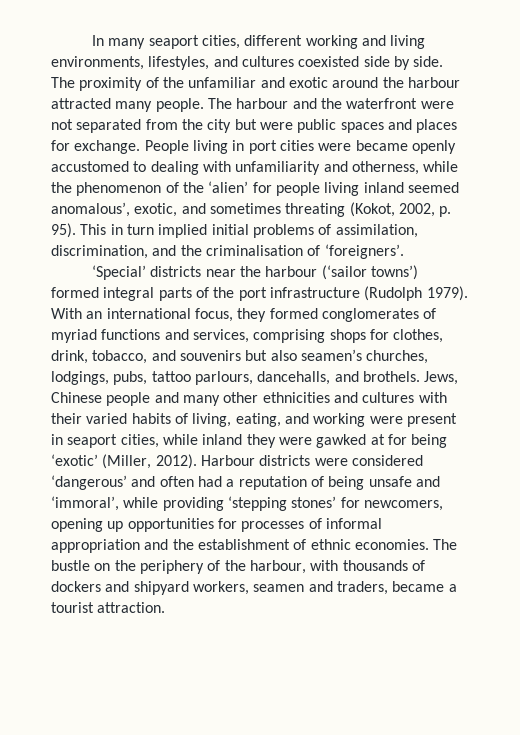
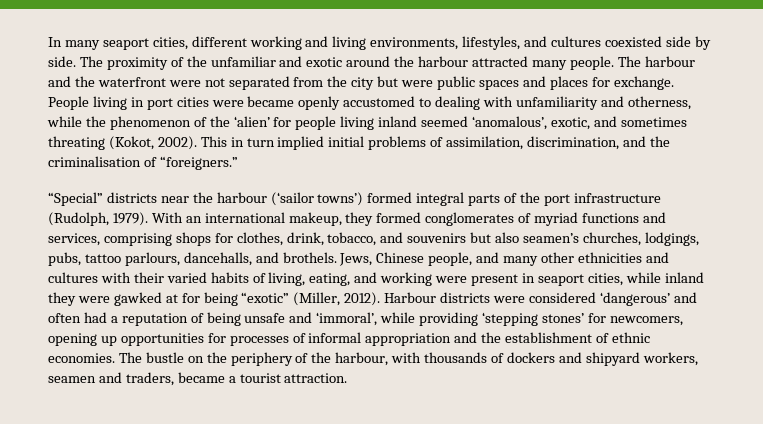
[51,202,130,217] anomalous’, -> [472,116,548,130] ‘anomalous’,
[398,203,452,217] [51,223,76,238] 2002, p. 95). -> [157,136,197,150] 2002).
[324,244,404,259] [92,265,147,280] ‘foreigners’. // ‘Special’ -> [159,156,238,170] [48,192,103,206] “foreigners.” // “Special”
[364,286,423,301] (Rudolph -> [48,212,109,226] (Rudolph,
[194,308,233,322] focus, -> [288,212,342,226] makeup,
[106,392,151,406] people -> [428,252,473,266] people,
[51,454,98,466] ‘exotic’ -> [241,292,290,303] “exotic”

